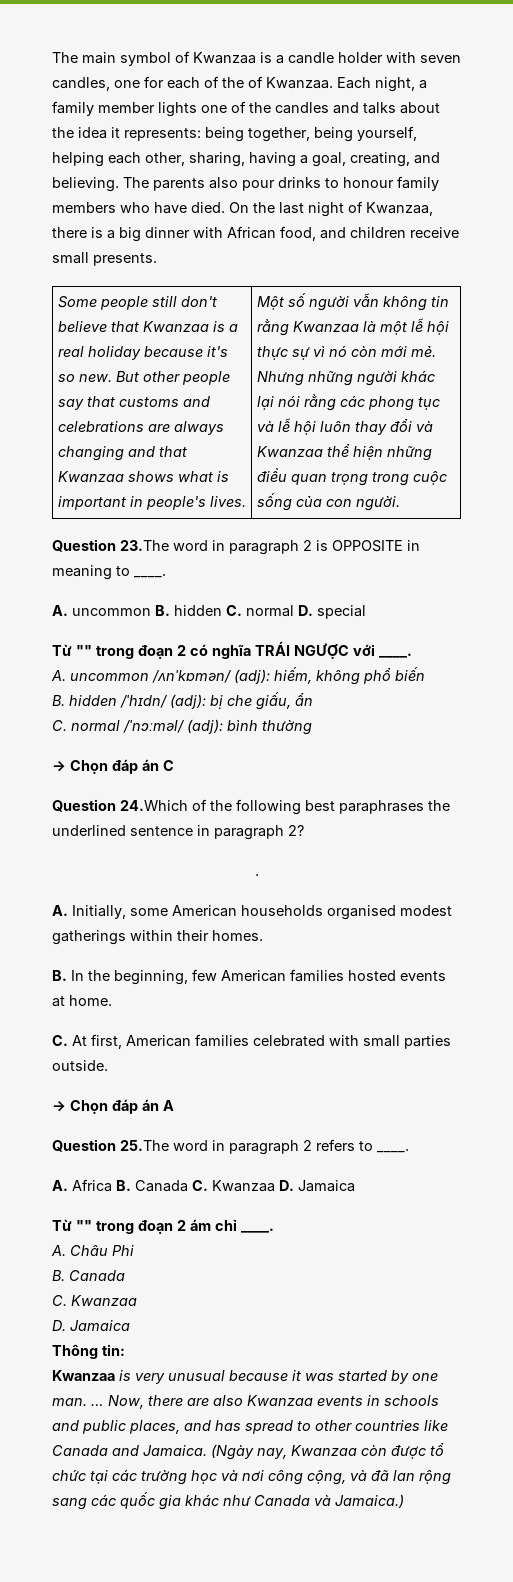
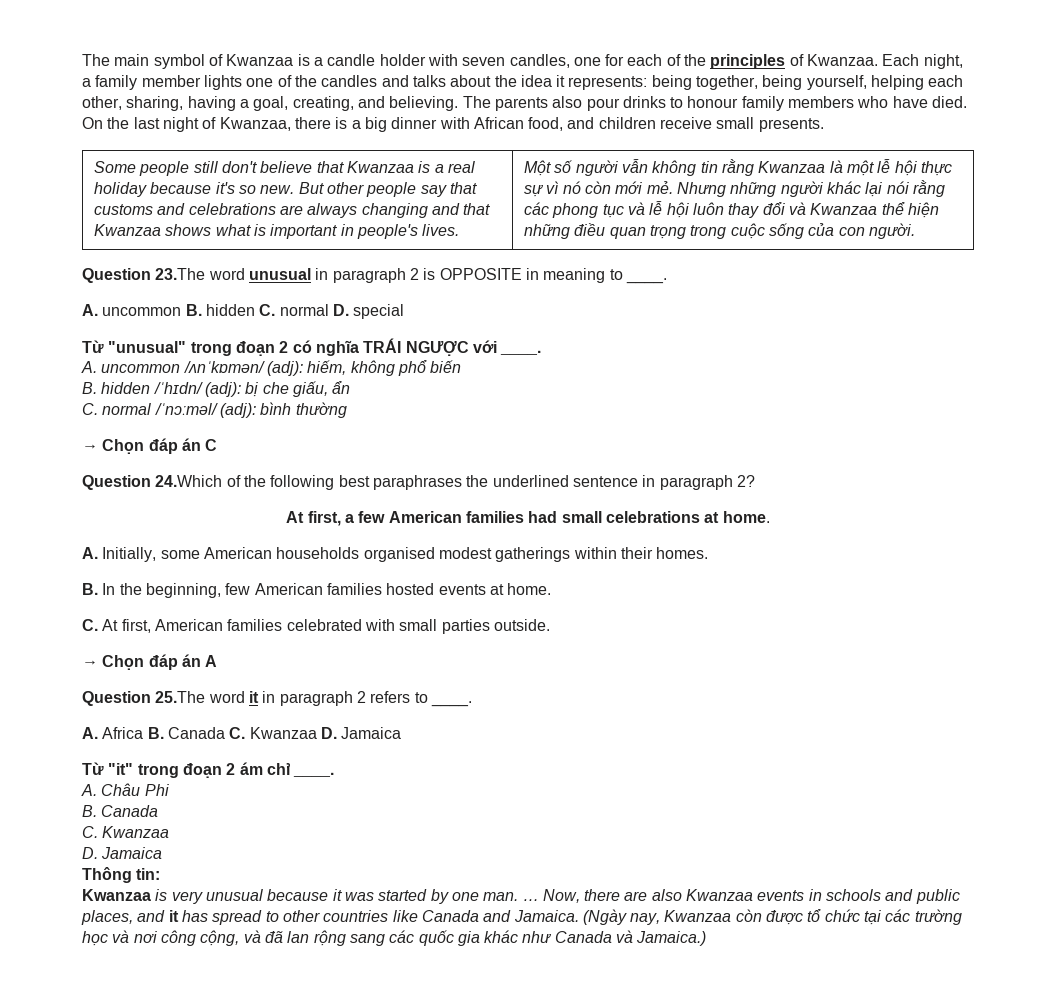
(244, 82) none -> [710,54,786,69] principles
(208, 545) none -> [248,268,311,280] unusual
[76,645,92,656] "" -> [108,341,187,353] "unusual"
[254,874,259,876] . -> [286,511,770,526] At first, a few American families had small celebrations at home.
(208, 1145) none -> [248,691,259,703] it
[76,1220,92,1231] "" -> [108,763,134,775] "it"
(211, 1425) none -> [168,910,179,922] it

